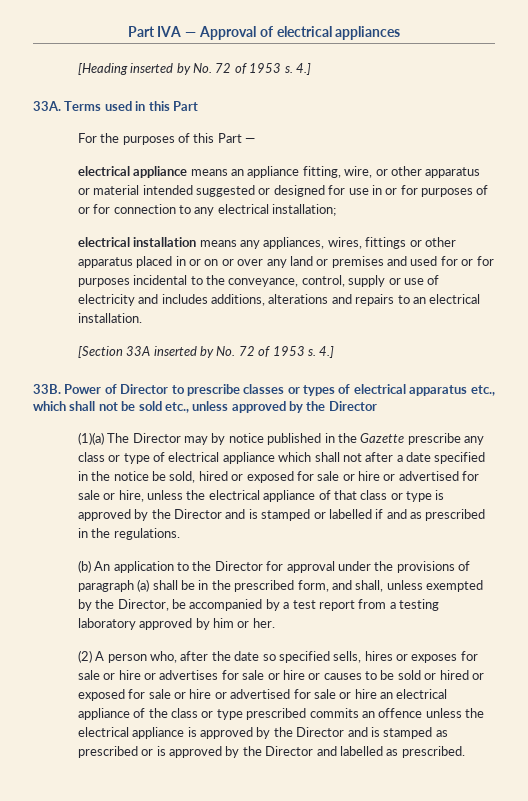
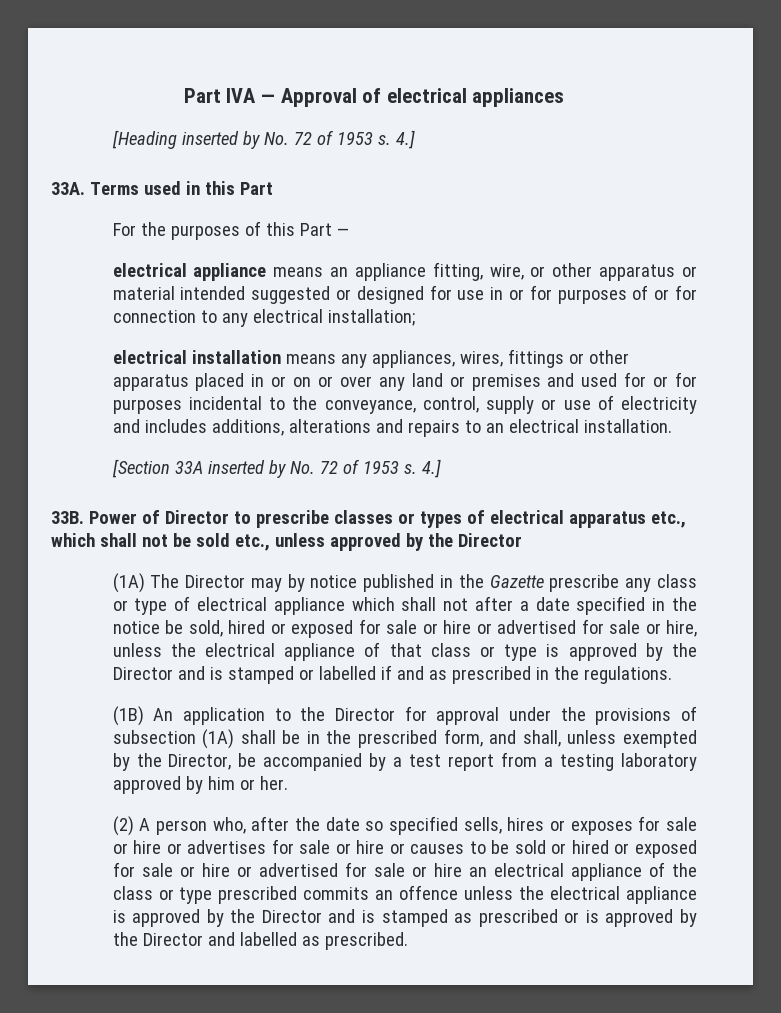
[77,432,104,445] (1)(a) -> [112,573,145,593] (1A)
[77,560,91,573] (b) -> [112,706,144,726] (1B)
[77,579,150,592] paragraph (a) -> [112,729,235,749] subsection (1A)

